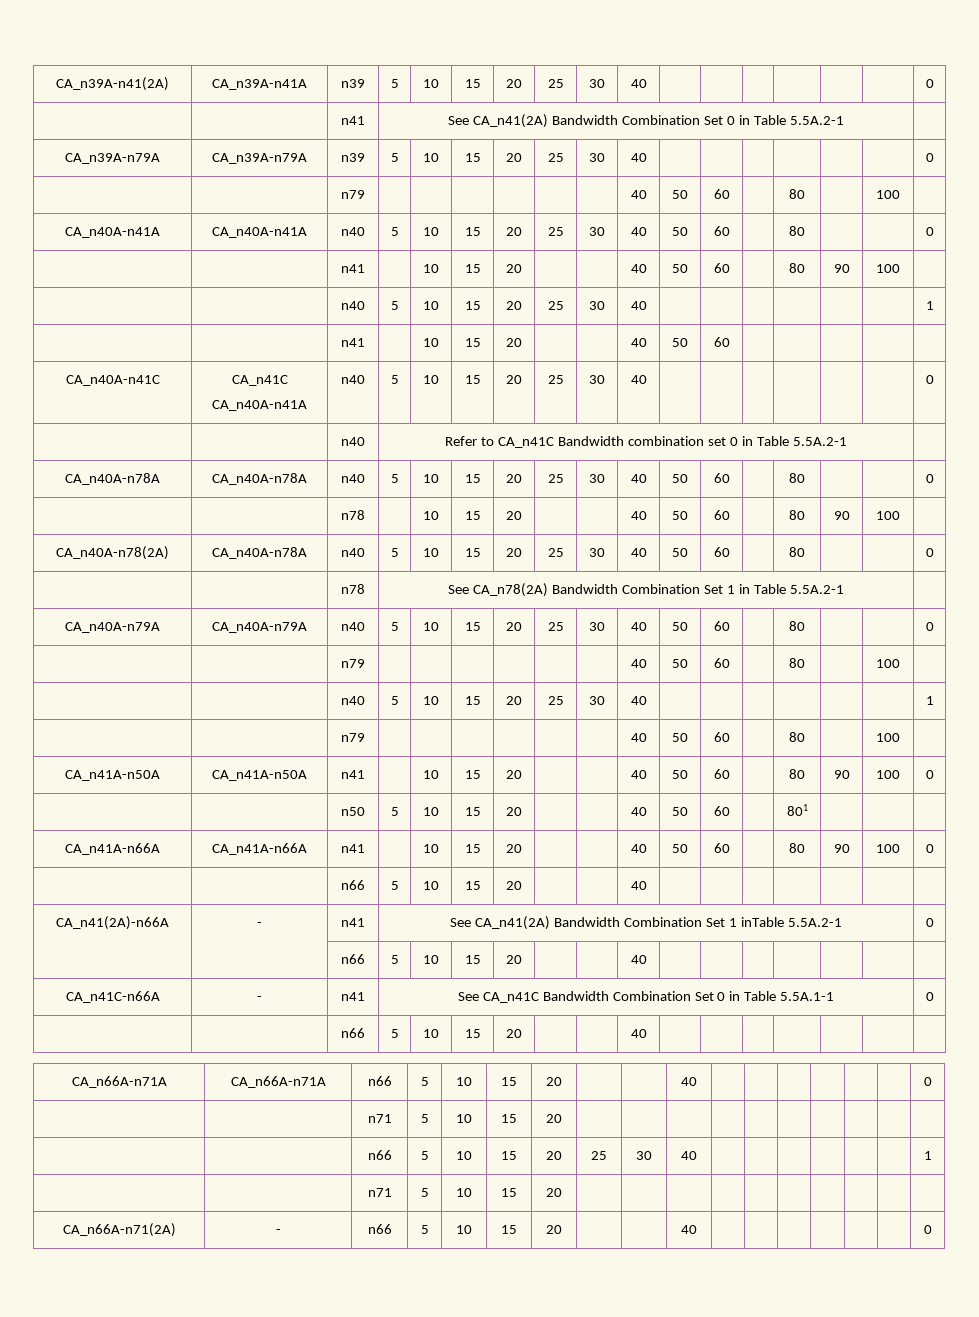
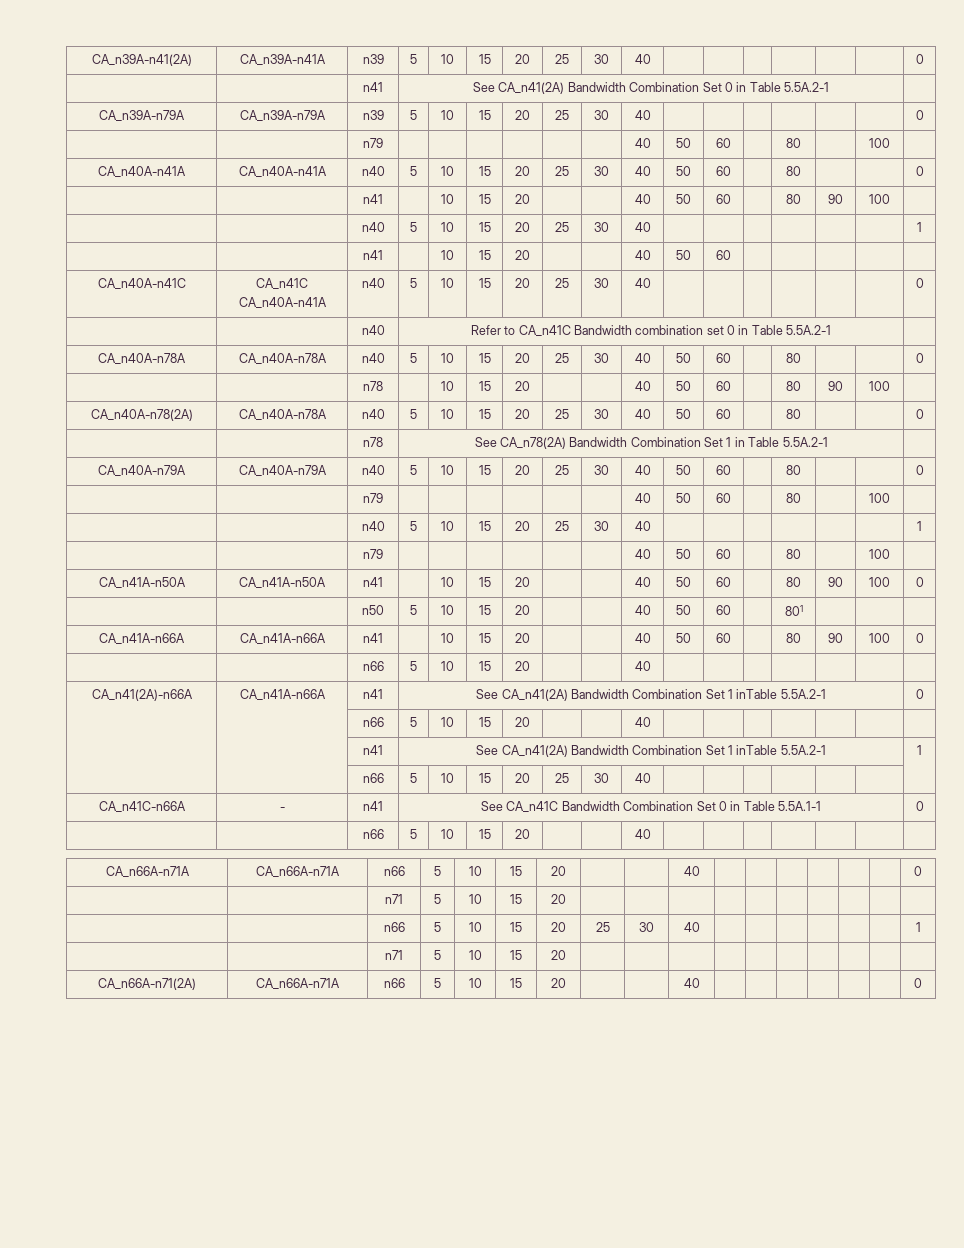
[257,922,262,927] - -> [239,689,326,700] CA_n41A-n66A
(647, 959) none -> [363,745,383,755] [476,745,826,757] [917,745,922,755] [362,773,384,783] [410,773,417,783] [441,773,454,783] [478,773,491,783] [515,773,530,783] [555,773,569,783] [594,773,609,783] [634,773,651,783] // | | n41 | See CA_n41(2A) Bandwidth Combination Set 1 inTable 5.5A.2-1 | 1 // | | n66 | 5 | 10 | 15 | 20 | 25 | 30 | 40 | | | | | | |
[275,1229,281,1234] - -> [256,978,340,989] CA_n66A-n71A

